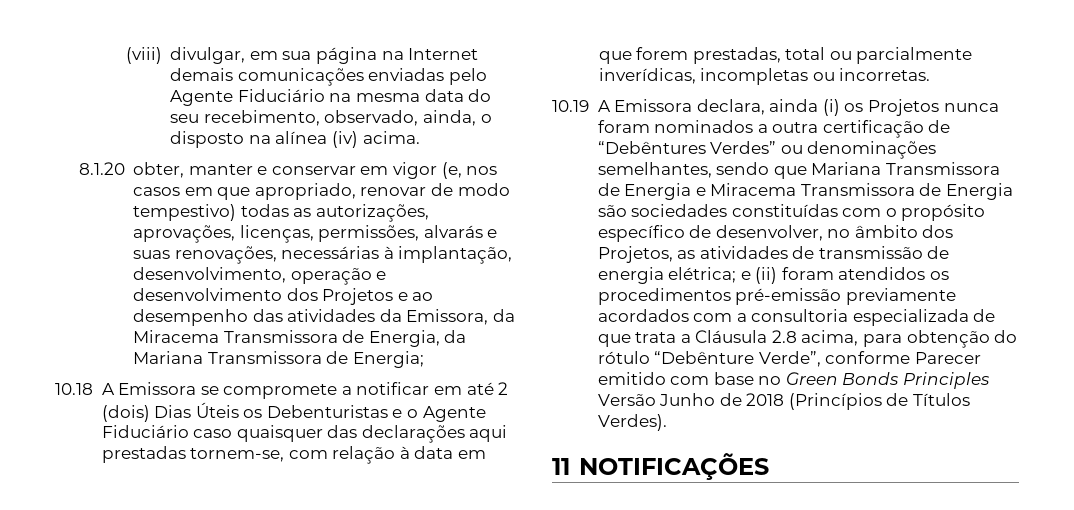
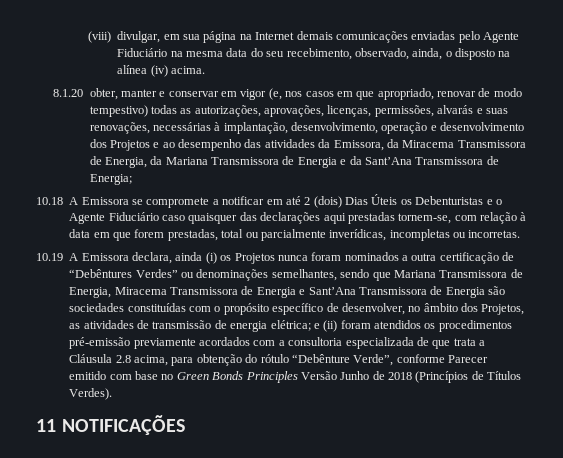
(349, 357) none -> [297,156,499,168] Energia e da Sant’Ana Transmissora de
[624,183,797,200] Energia e Miracema -> [69,286,356,298] Energia, Miracema Transmissora de Energia e Sant’Ana

